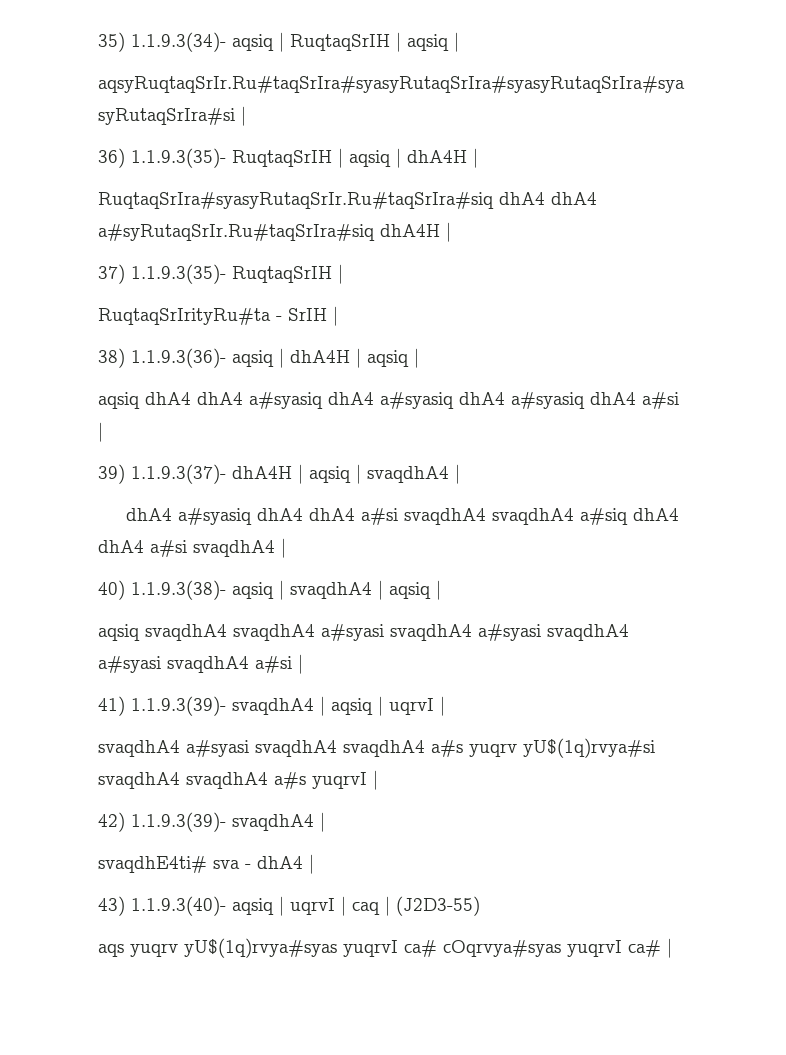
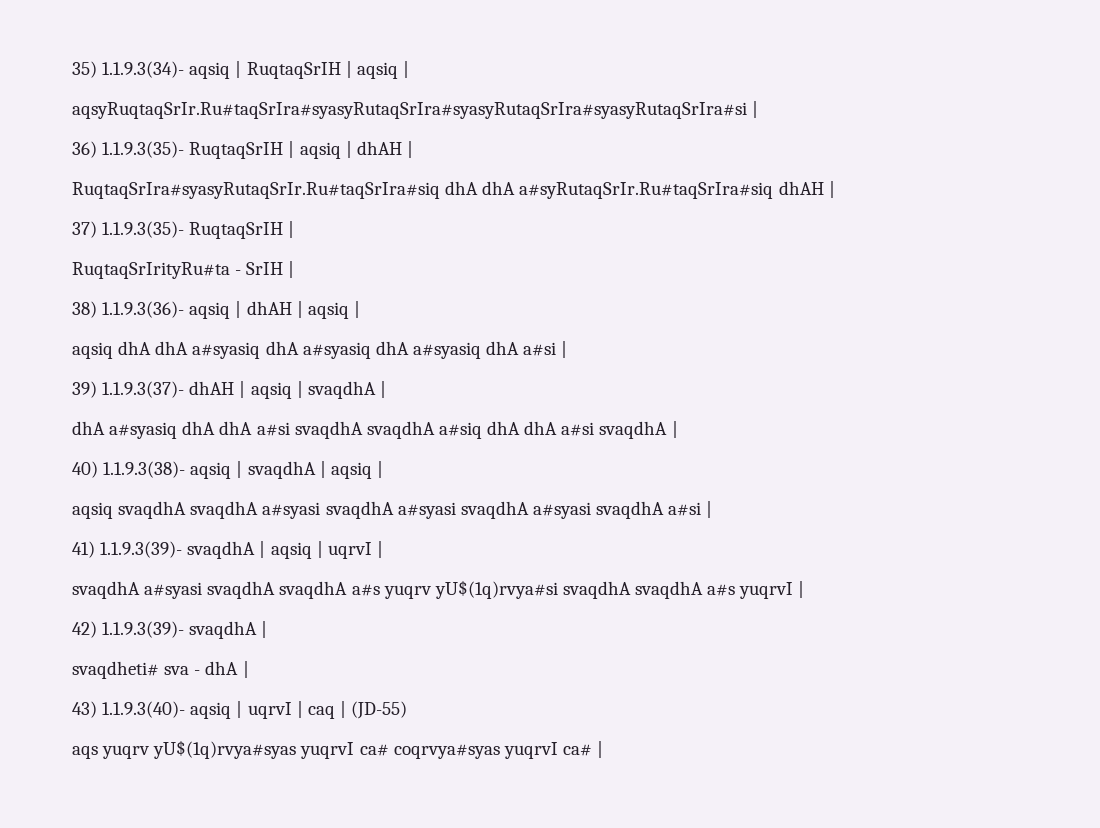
[407,150,467,163] dhA4H -> [356,141,402,155] dhAH
[499,192,597,205] [98,224,440,241] dhA4 dhA4 a#syRutaqSrIr.Ru#taqSrIra#siq dhA4H -> [445,181,824,199] dhA dhA a#syRutaqSrIr.Ru#taqSrIra#siq dhAH
[290,348,419,368] [98,392,636,409] dhA4H | aqsiq | // aqsiq dhA4 dhA4 a#syasiq dhA4 a#syasiq dhA4 a#syasiq dhA4 -> [246,301,360,319] [72,341,520,359] dhAH | aqsiq | // aqsiq dhA dhA a#syasiq dhA a#syasiq dhA a#syasiq dhA
[232,464,460,484] [125,508,679,525] [98,540,275,557] dhA4H | aqsiq | svaqdhA4 | // dhA4 a#syasiq dhA4 dhA4 a#si svaqdhA4 svaqdhA4 a#siq dhA4 dhA4 a#si svaqdhA4 -> [189,381,386,399] [72,421,668,439] dhAH | aqsiq | svaqdhA | // dhA a#syasiq dhA dhA a#si svaqdhA svaqdhA a#siq dhA dhA a#si svaqdhA
[290,580,441,600] [98,624,629,641] [98,656,249,673] svaqdhA4 | aqsiq | // aqsiq svaqdhA4 svaqdhA4 a#syasi svaqdhA4 a#syasi svaqdhA4 a#syasi svaqdhA4 -> [247,461,383,479] [72,501,665,519] svaqdhA | aqsiq | // aqsiq svaqdhA svaqdhA a#syasi svaqdhA a#syasi svaqdhA a#syasi svaqdhA
[232,698,314,715] svaqdhA4 -> [187,541,256,559] svaqdhA
[98,740,425,757] svaqdhA4 a#syasi svaqdhA4 svaqdhA4 -> [72,581,348,599] svaqdhA a#syasi svaqdhA svaqdhA
[98,772,268,789] svaqdhA4 svaqdhA4 -> [562,581,704,599] svaqdhA svaqdhA
[232,812,325,832] [98,856,207,873] svaqdhA4 | // svaqdhE4ti# -> [189,621,268,639] [72,661,159,679] svaqdhA | // svaqdheti#
[257,856,303,869] dhA4 -> [205,661,239,675] dhA
[396,896,480,916] (J2D3-55) -> [351,701,408,719] (JD-55)
[443,940,561,957] cOqrvya#syas -> [393,744,500,759] coqrvya#syas

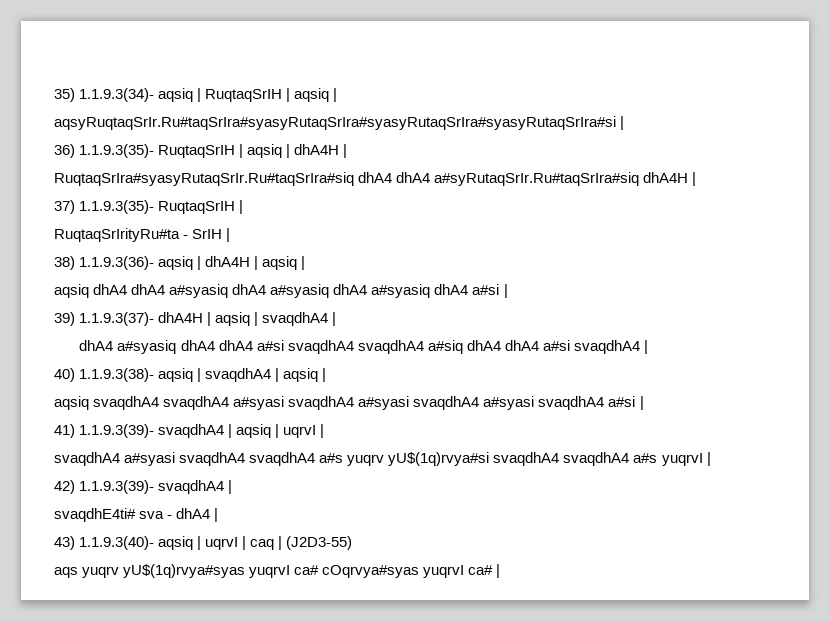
[356,141,402,155] dhAH -> [294,144,340,155] dhA4H
[445,181,824,199] dhA dhA a#syRutaqSrIr.Ru#taqSrIra#siq dhAH -> [358,172,689,186] dhA4 dhA4 a#syRutaqSrIr.Ru#taqSrIra#siq dhA4H
[246,301,360,319] [72,341,520,359] dhAH | aqsiq | // aqsiq dhA dhA a#syasiq dhA a#syasiq dhA a#syasiq dhA -> [205,256,306,270] [54,284,469,298] dhA4H | aqsiq | // aqsiq dhA4 dhA4 a#syasiq dhA4 a#syasiq dhA4 a#syasiq dhA4
[189,381,386,399] [72,421,668,439] dhAH | aqsiq | svaqdhA | // dhA a#syasiq dhA dhA a#si svaqdhA svaqdhA a#siq dhA dhA a#si svaqdhA -> [158,312,337,326] [79,340,640,354] dhA4H | aqsiq | svaqdhA4 | // dhA4 a#syasiq dhA4 dhA4 a#si svaqdhA4 svaqdhA4 a#siq dhA4 dhA4 a#si svaqdhA4
[247,461,383,479] [72,501,665,519] svaqdhA | aqsiq | // aqsiq svaqdhA svaqdhA a#syasi svaqdhA a#syasi svaqdhA a#syasi svaqdhA -> [205,368,327,382] [54,396,605,410] svaqdhA4 | aqsiq | // aqsiq svaqdhA4 svaqdhA4 a#syasi svaqdhA4 a#syasi svaqdhA4 a#syasi svaqdhA4
[187,541,256,559] svaqdhA -> [158,424,225,438] svaqdhA4
[72,581,348,599] svaqdhA a#syasi svaqdhA svaqdhA -> [54,452,316,466] svaqdhA4 a#syasi svaqdhA4 svaqdhA4
[562,581,704,599] svaqdhA svaqdhA -> [493,452,630,466] svaqdhA4 svaqdhA4
[189,621,268,639] [72,661,159,679] svaqdhA | // svaqdheti# -> [158,480,233,494] [54,508,136,522] svaqdhA4 | // svaqdhE4ti#
[205,661,239,675] dhA -> [176,508,211,519] dhA4
[351,701,408,719] (JD-55) -> [286,536,353,550] (J2D3-55)
[393,744,500,759] coqrvya#syas -> [322,565,420,578] cOqrvya#syas

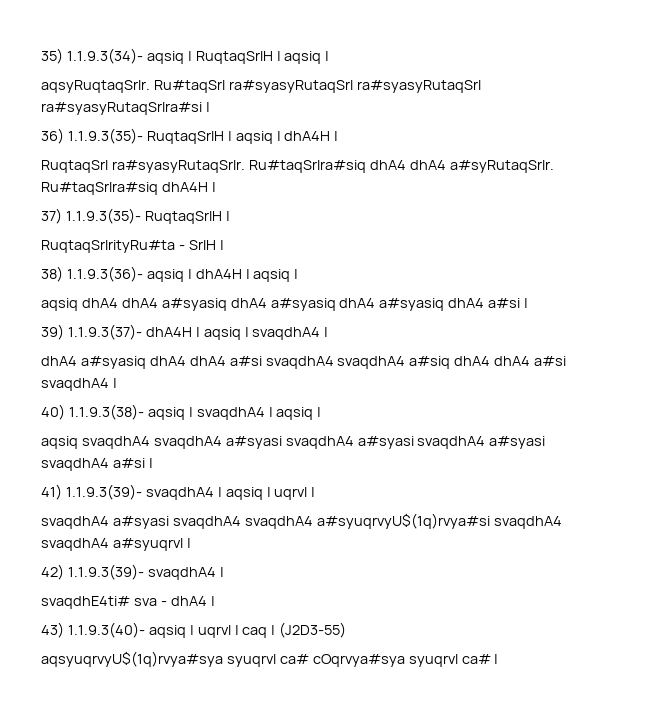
[54,116,616,130] aqsyRuqtaqSrIr.Ru#taqSrIra#syasyRutaqSrIra#syasyRutaqSrIra#syasyRutaqSrIra#si -> [41,80,481,93] [41,102,202,115] aqsyRuqtaqSrIr. Ru#taqSrI ra#syasyRutaqSrI ra#syasyRutaqSrI ra#syasyRutaqSrIra#si
[54,172,640,186] RuqtaqSrIra#syasyRutaqSrIr.Ru#taqSrIra#siq dhA4 dhA4 a#syRutaqSrIr.Ru#taqSrIra#siq -> [41,160,554,173] [41,182,158,195] RuqtaqSrI ra#syasyRutaqSrIr. Ru#taqSrIra#siq dhA4 dhA4 a#syRutaqSrIr. Ru#taqSrIra#siq
[319,452,703,466] a#s yuqrv yU$(1q)rvya#si svaqdhA4 svaqdhA4 a#s yuqrvI -> [316,513,562,529] [41,538,183,551] a#syuqrvyU$(1q)rvya#si svaqdhA4 svaqdhA4 a#syuqrvI
[54,564,465,578] aqs yuqrv yU$(1q)rvya#syas yuqrvI ca# cOqrvya#syas yuqrvI -> [41,651,458,667] aqsyuqrvyU$(1q)rvya#sya syuqrvI ca# cOqrvya#sya syuqrvI

